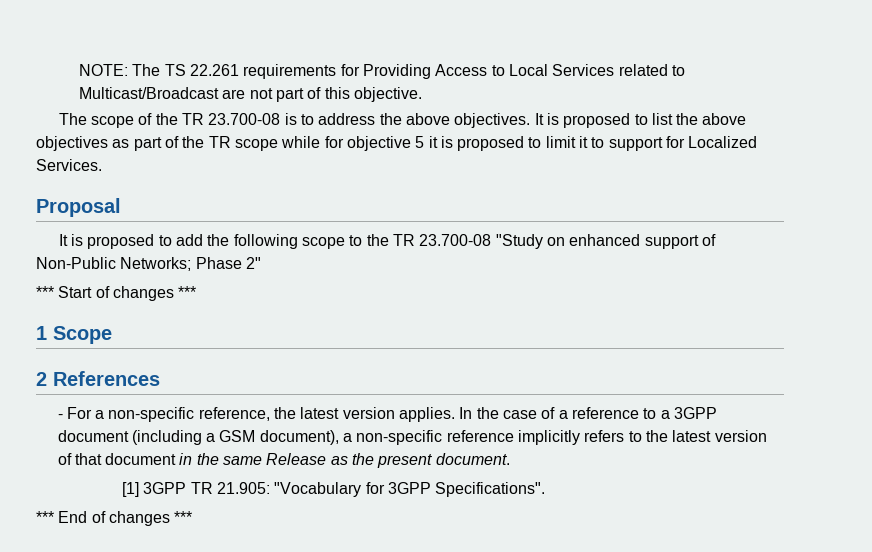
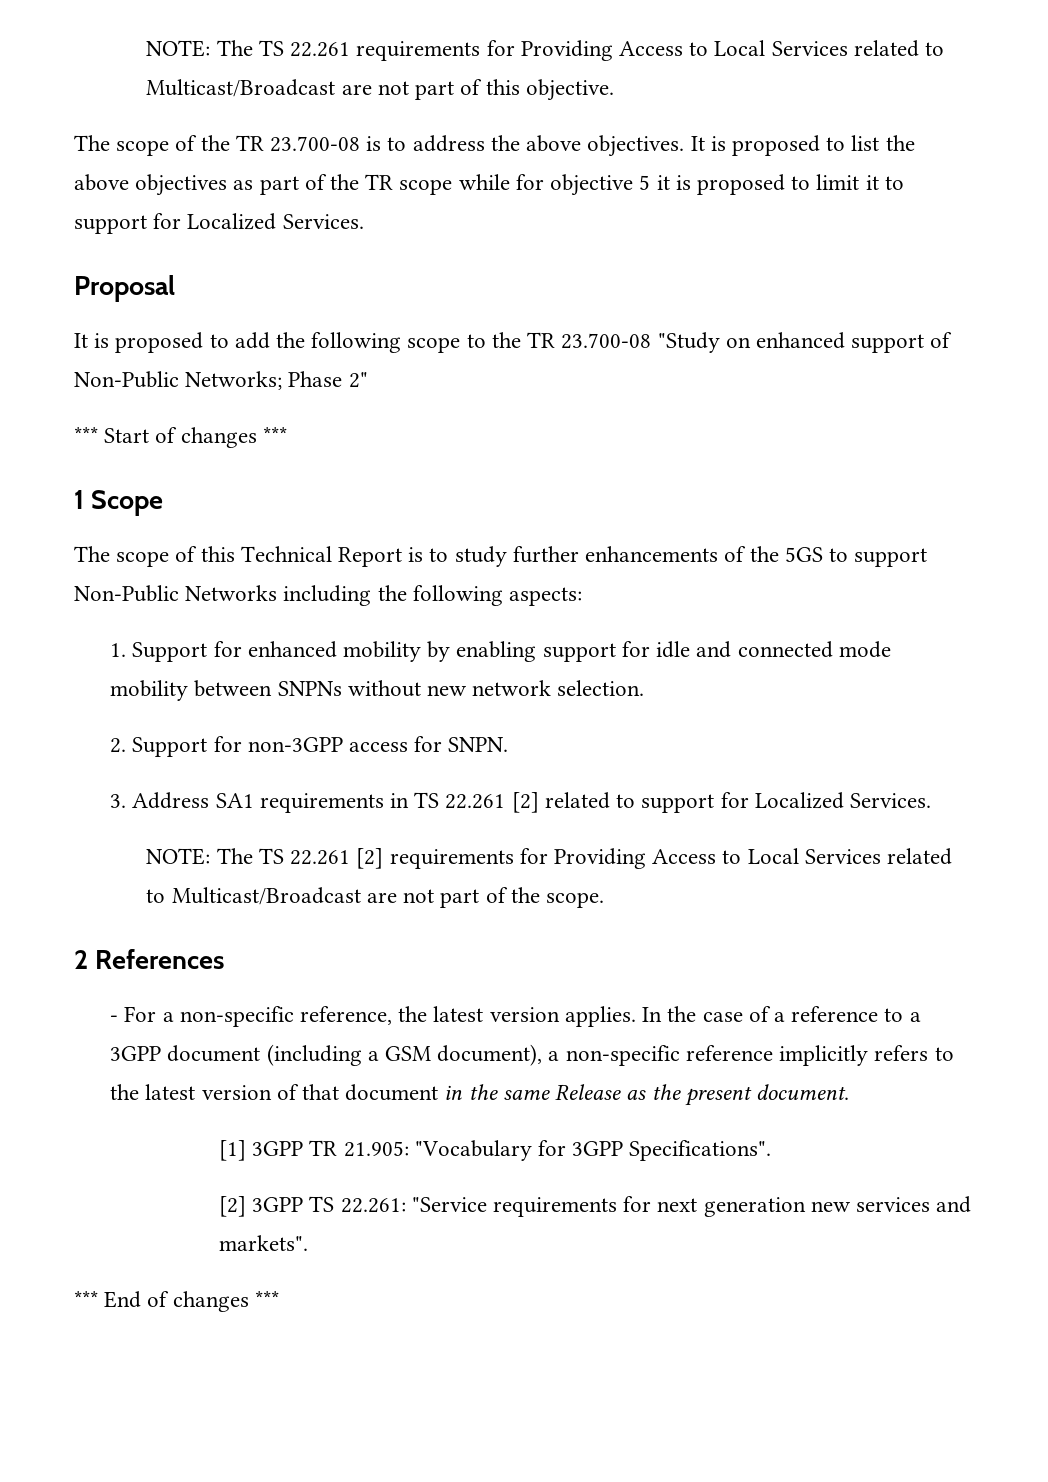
(112, 335) none -> [74,546,928,567] [74,585,583,606] [110,641,891,662] [110,680,645,701] [110,736,509,757] [110,792,931,813] [146,848,952,869] [146,887,604,908] // The scope of this Technical Report is to study further enhancements of the 5GS to support Non-Public Networks including the following aspects: // 1. Support for enhanced mobility by enabling support for idle and connected mode mobility between SNPNs without new network selection. // 2. Support for non-3GPP access for SNPN. // 3. Address SA1 requirements in TS 22.261 [2] related to support for Localized Services. // NOTE: The TS 22.261 [2] requirements for Providing Access to Local Services related to Multicast/Broadcast are not part of the scope.
(546, 489) none -> [218,1196,972,1217] [218,1235,308,1251] // [2] 3GPP TS 22.261: "Service requirements for next generation new services and markets".

